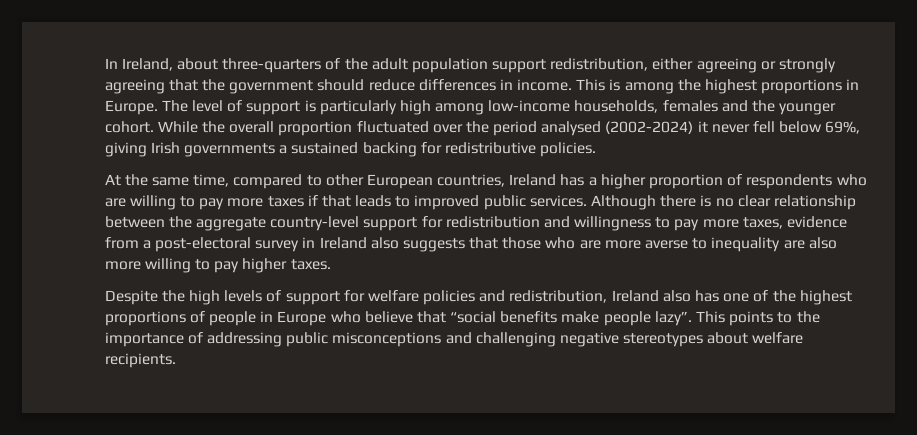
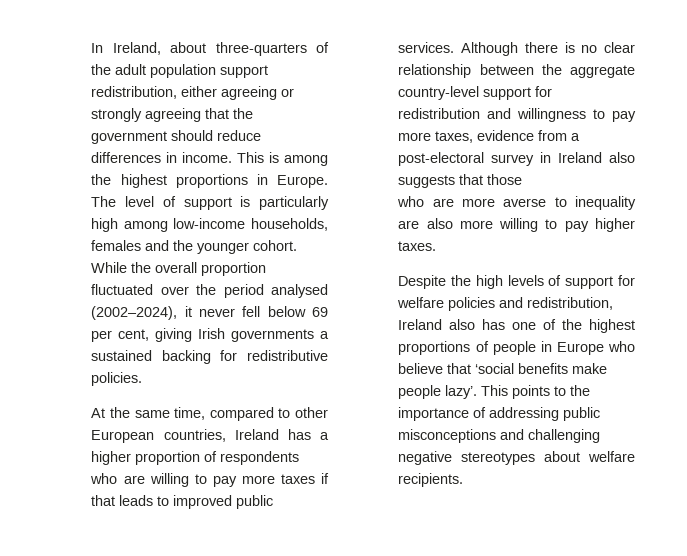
[605,121,694,134] (2002-2024) -> [91,306,178,320] (2002–2024),
[825,121,861,134] 69%, -> [311,307,328,317] [91,329,150,342] 69 per cent,
(542, 243) none -> (523, 179) //
[450,311,497,323] “social -> [475,363,515,374] ‘social
[654,311,692,326] lazy”. -> [445,385,478,399] lazy’.

